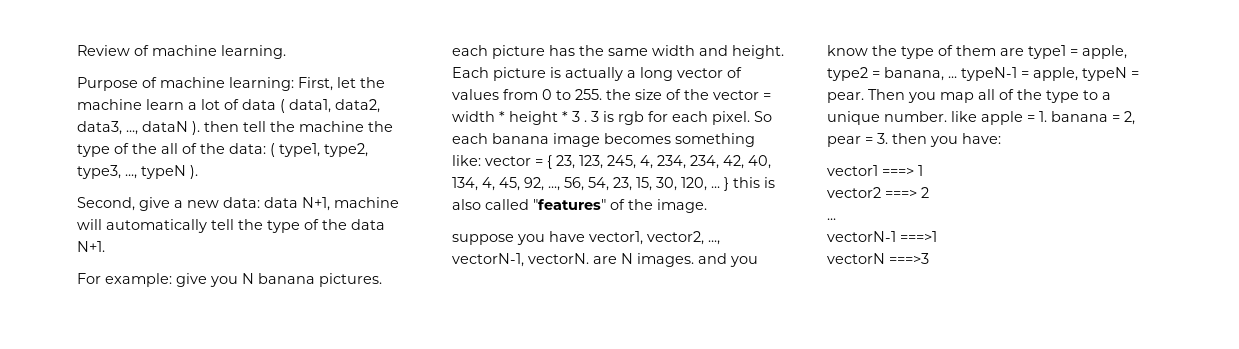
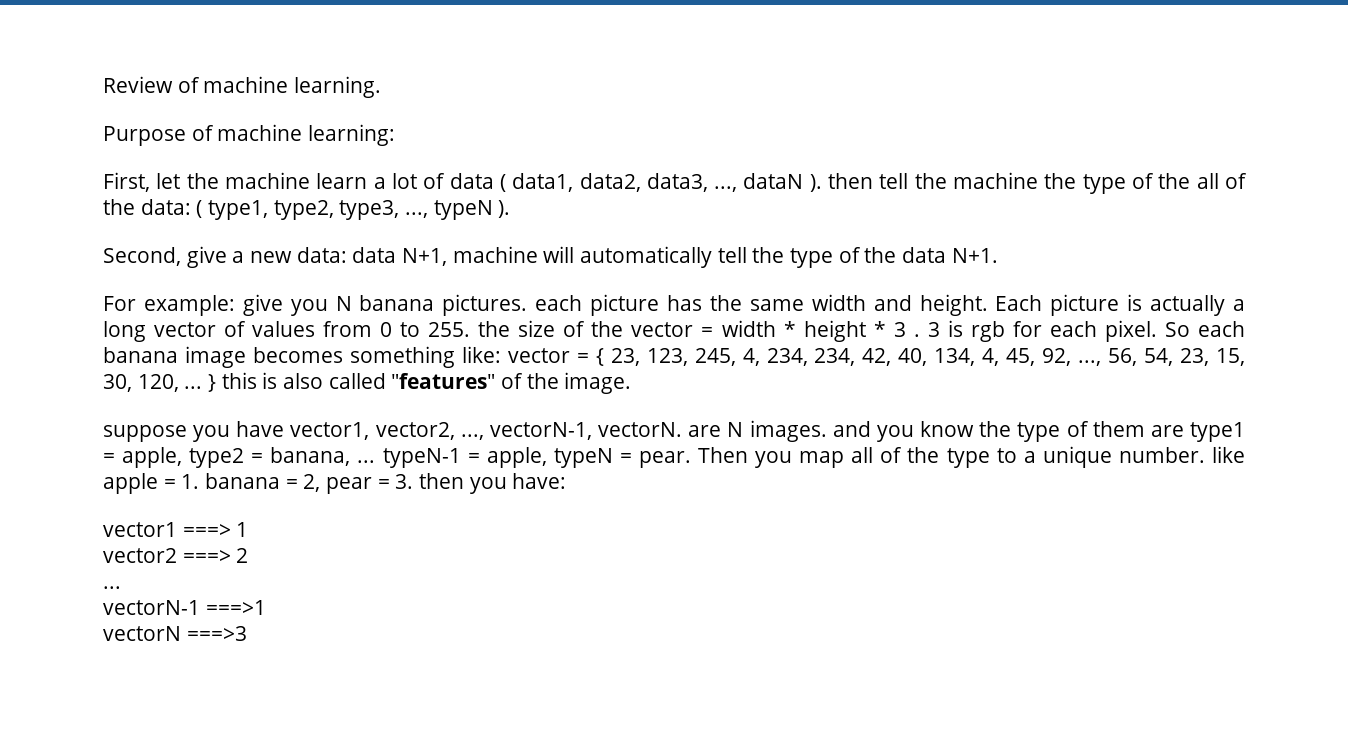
(294, 84) none -> (396, 135) //

